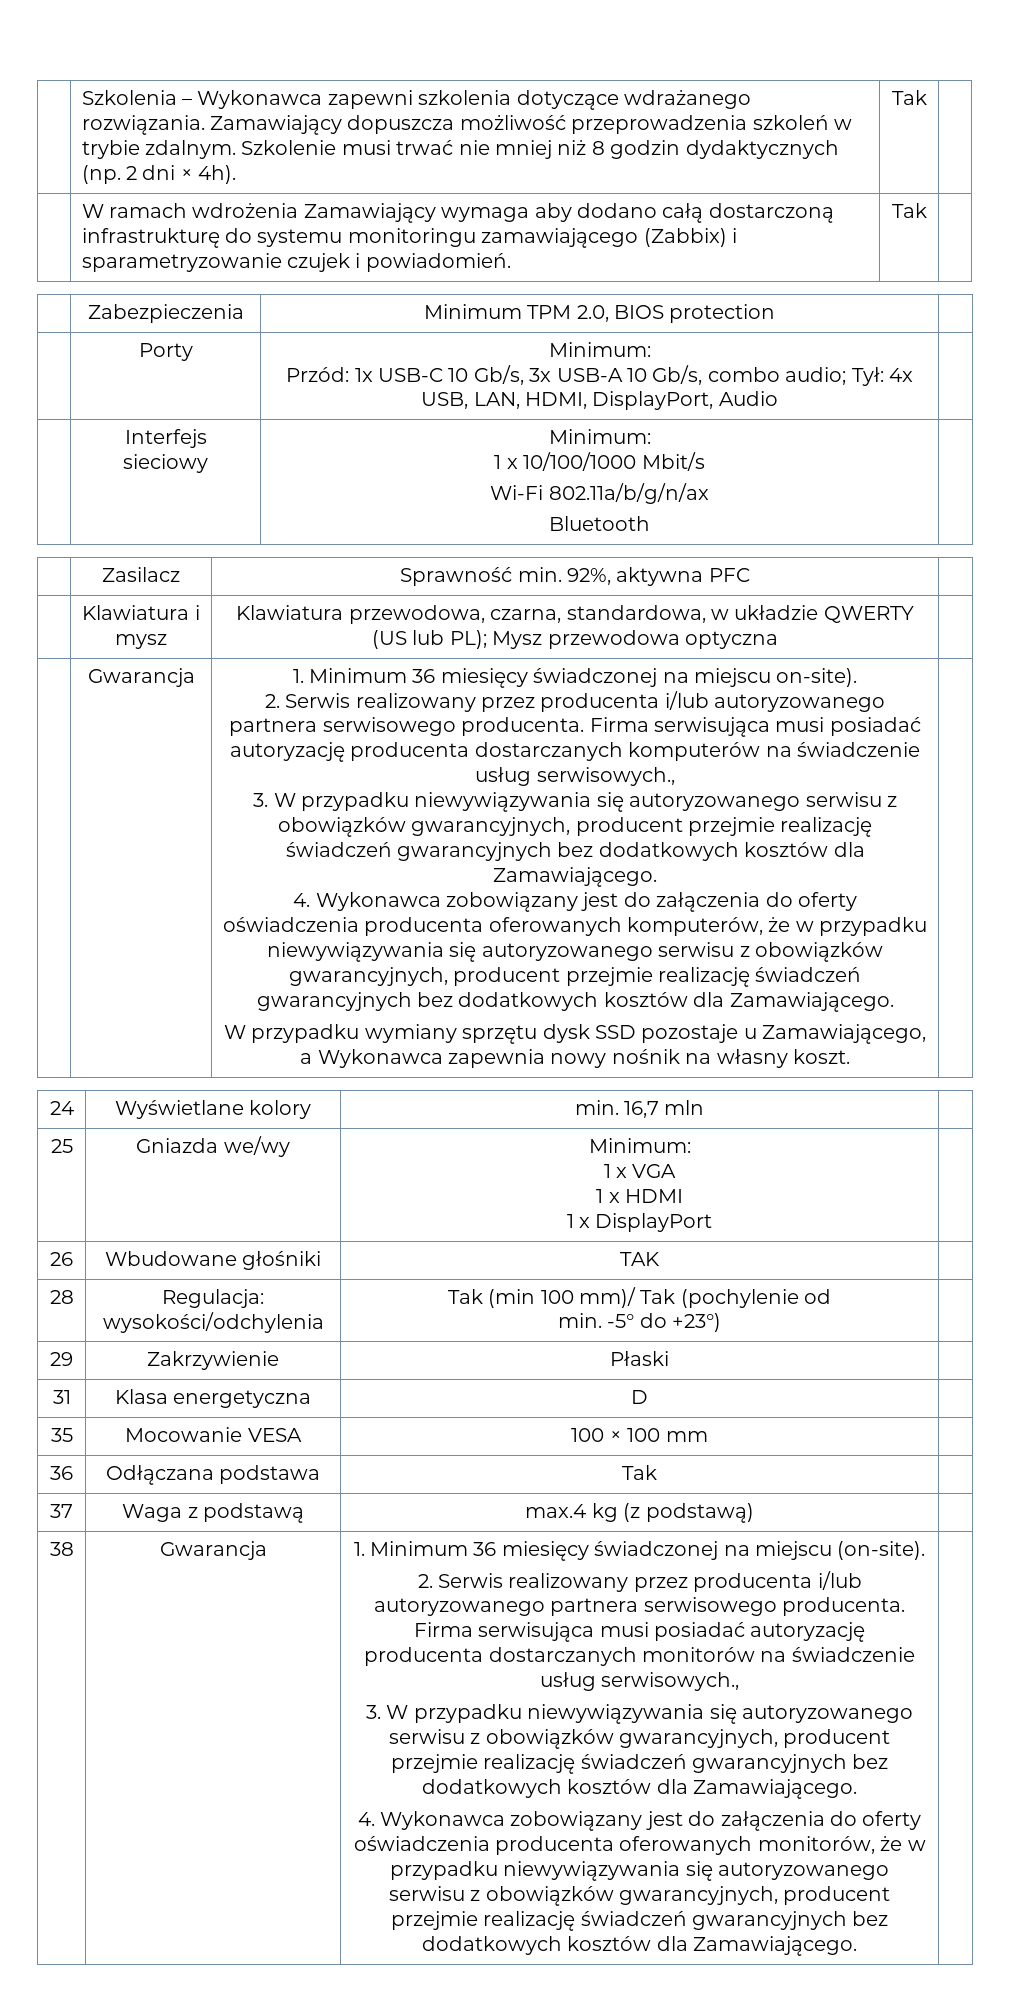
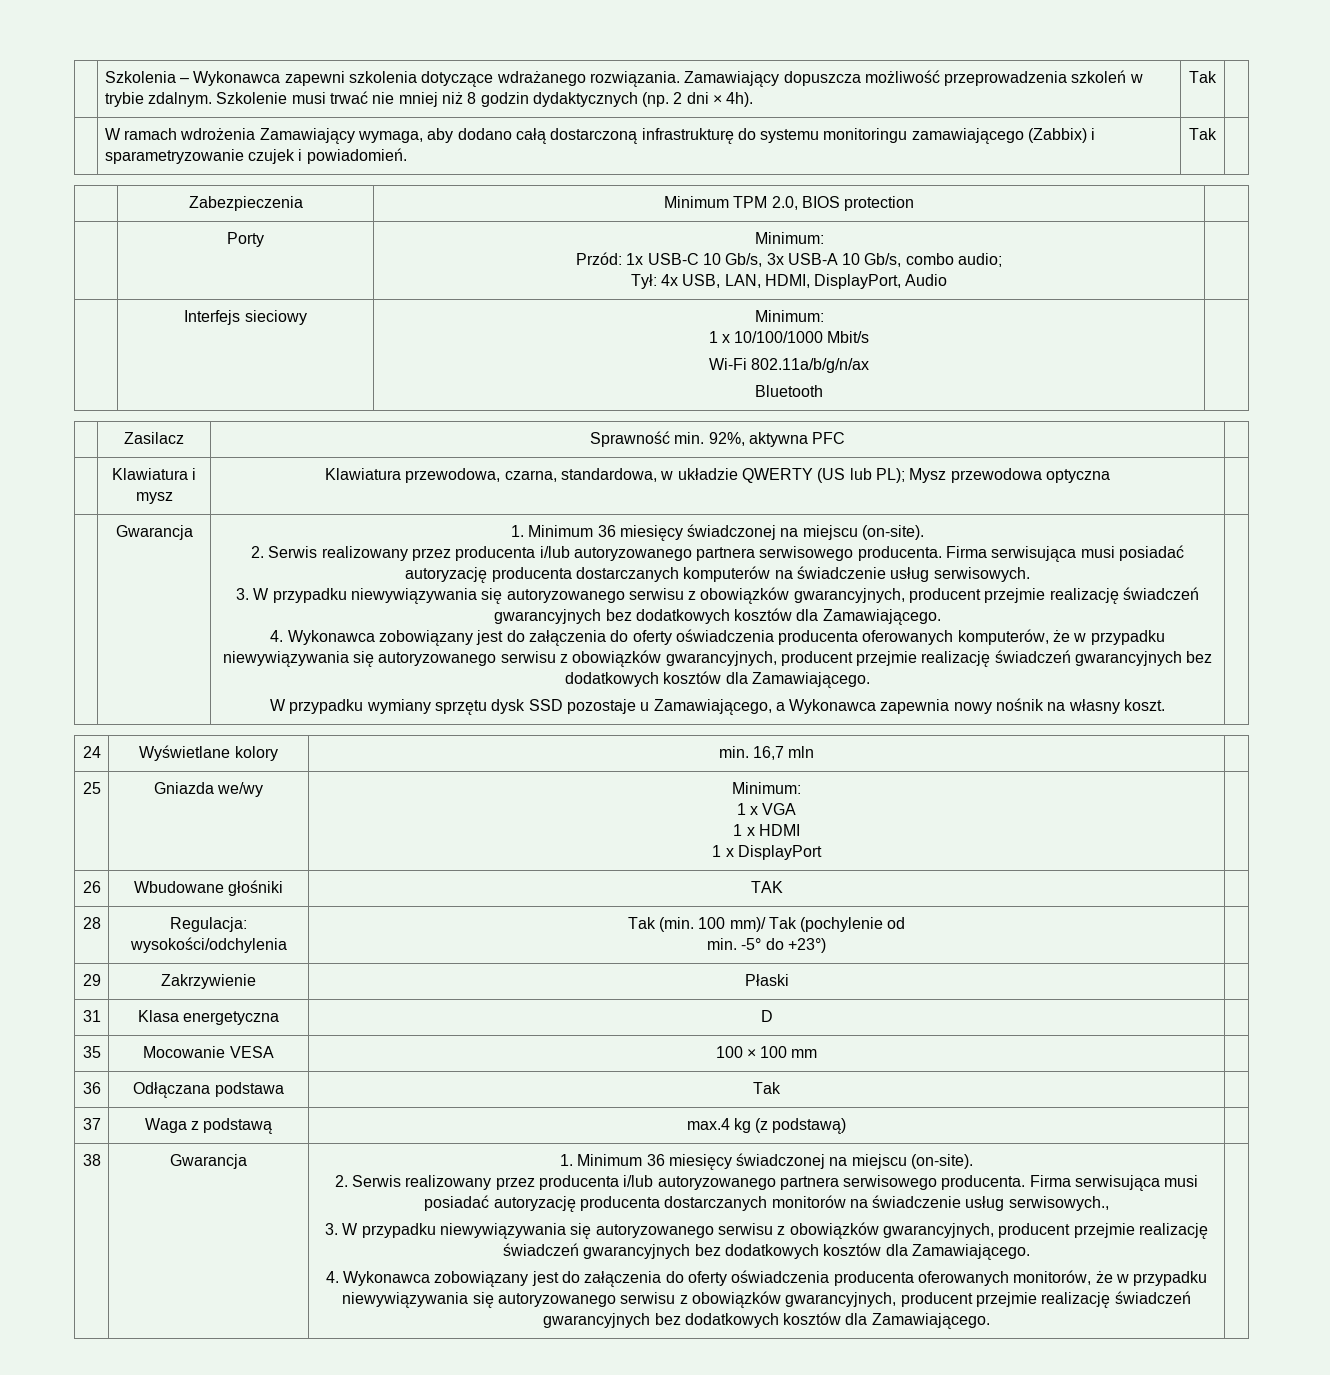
[441,207,530,222] wymaga -> [357,131,423,143] wymaga,
(847, 376) none -> (1003, 260) //
[776,668,858,687] on-site). -> [862,525,925,540] (on-site).
[536,767,675,786] serwisowych., -> [933,567,1030,582] serwisowych.
[488,1289,536,1308] (min -> [658,917,694,932] (min.

